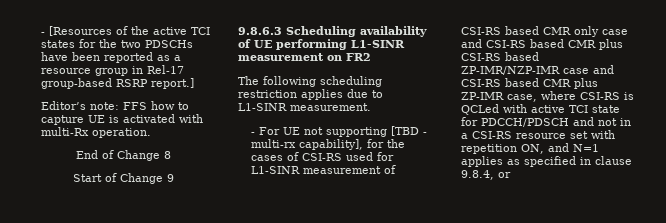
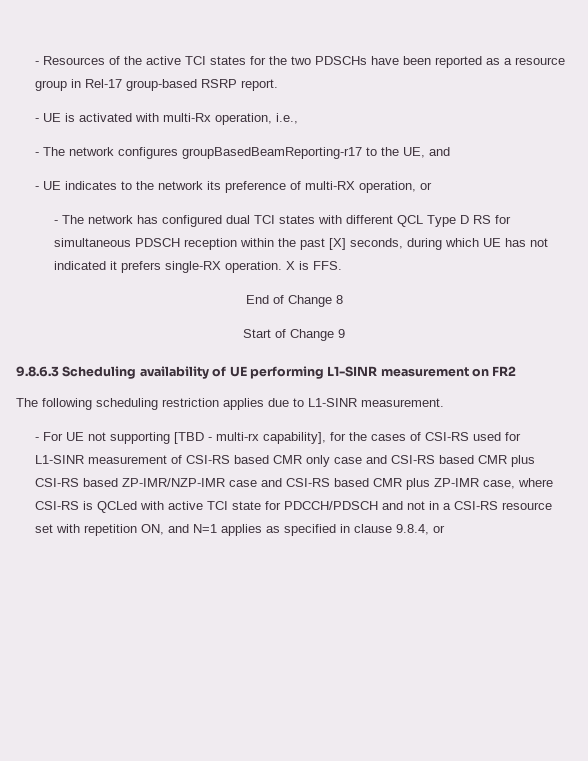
[41,26,113,36] - [Resources -> [34,56,105,65] - Resources
[151,78,195,89] [41,101,190,110] [41,115,85,125] report.] // Editor’s note: FFS how to capture -> [240,79,278,91] [34,118,39,122] report. // -
[92,128,152,138] operation. -> [214,113,298,125] [34,147,450,159] [34,181,432,193] [53,215,511,227] [53,238,548,250] [53,261,342,273] operation, i.e., // - The network configures groupBasedBeamReporting-r17 to the UE, and // - UE indicates to the network its preference of multi-RX operation, or // - The network has configured dual TCI states with different QCL Type D RS for simultaneous PDSCH reception within the past [X] seconds, during which UE has not indicated it prefers single-RX operation. X is FFS.

